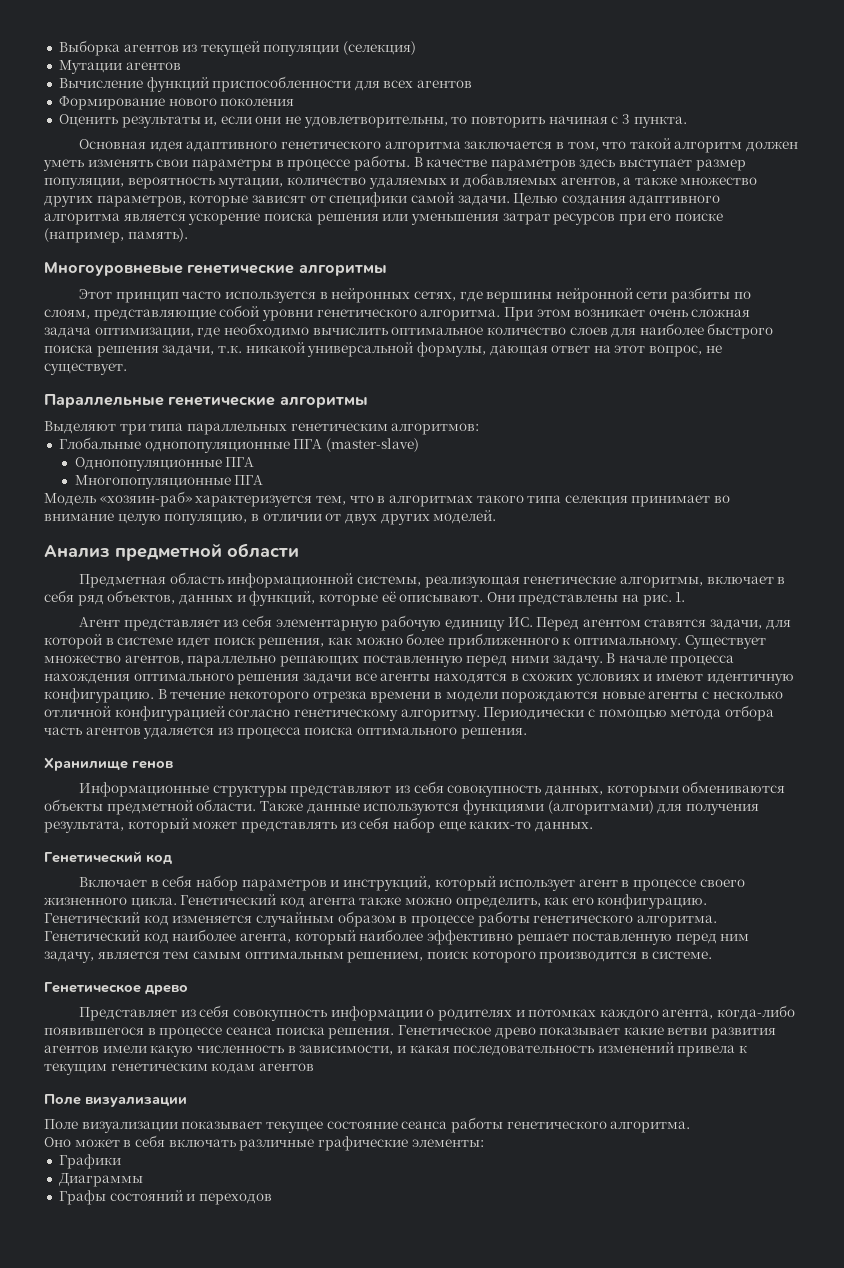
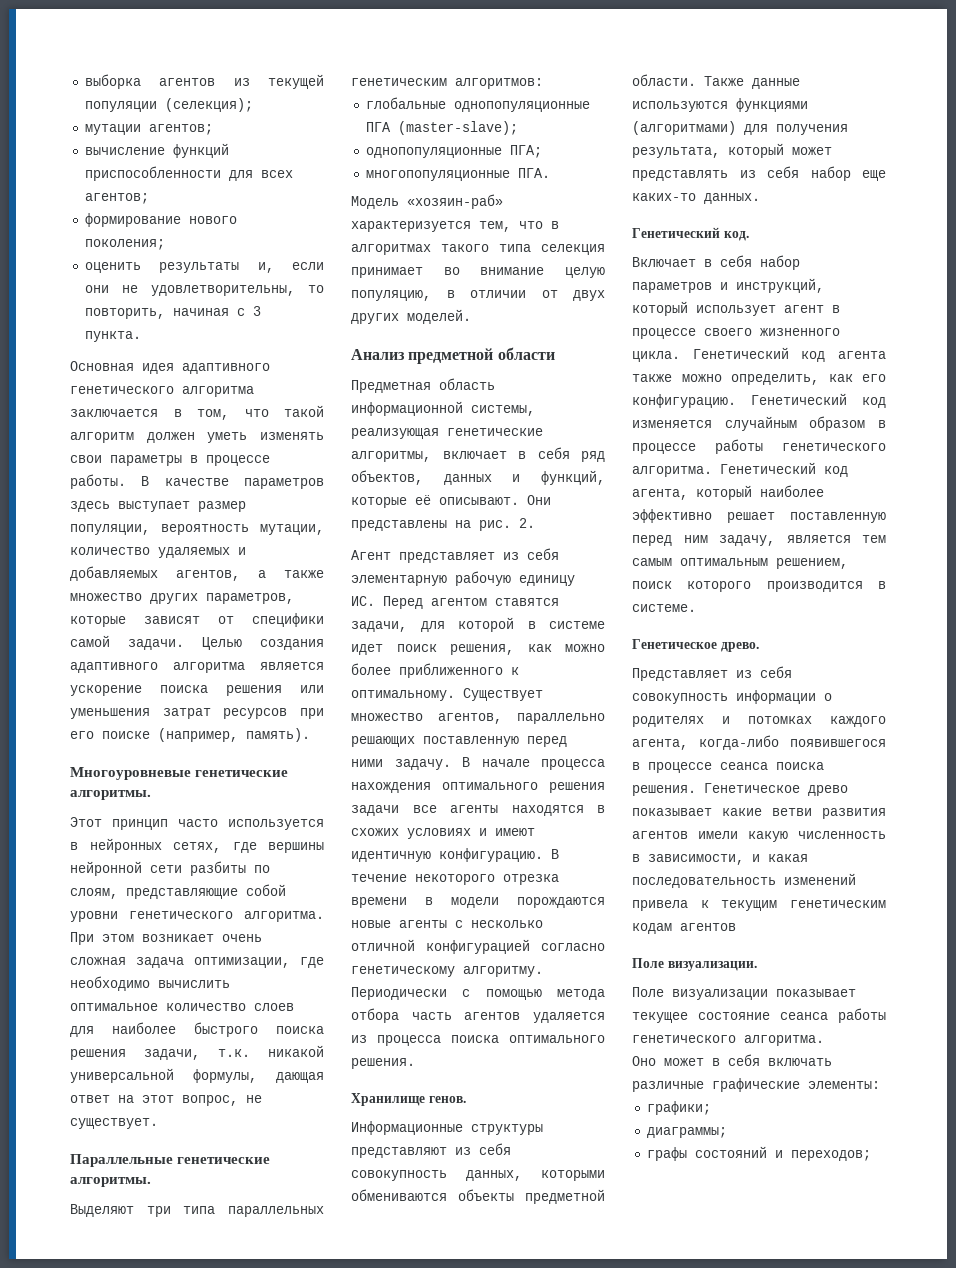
[58,40,120,56] Выборка -> [84,74,141,89] выборка
[343,41,417,55] [58,60,181,74] [58,76,473,92] [58,96,295,110] [58,114,118,127] (селекция) // Мутации агентов // Вычисление функций приспособленности для всех агентов // Формирование нового поколения // Оценить -> [164,98,253,112] [84,124,213,135] [84,143,229,158] [84,166,293,181] [84,193,149,204] [84,213,237,227] [84,239,165,250] [84,262,141,273] (селекция); // мутации агентов; // вычисление функций приспособленности для всех агентов; // формирование нового поколения; // оценить
[471,116,546,128] повторить -> [84,308,165,319] повторить,
[298,264,387,276] алгоритмы -> [70,790,151,800] алгоритмы.
[279,396,368,408] алгоритмы -> [70,1177,151,1187] алгоритмы.
[58,437,141,449] Глобальные -> [365,97,446,109] глобальные
[325,438,419,452] [74,457,255,471] [74,475,264,489] (master-slave) // Однопопуляционные ПГА // Многопопуляционные ПГА -> [397,121,518,135] [365,145,542,158] [365,168,550,181] (master-slave); // однопопуляционные ПГА; // многопопуляционные ПГА.
[675,592,686,602] 1. -> [519,518,535,528] 2.
[132,761,173,769] генов -> [428,1096,466,1103] генов.
[146,854,172,865] код -> [723,231,749,241] код.
[172,929,237,941] наиболее -> (848, 471) none
[145,985,188,995] древо -> [720,642,759,652] древо.
[85,1097,187,1107] визуализации -> [667,961,757,971] визуализации.
[58,1154,121,1169] [58,1173,143,1187] [58,1190,106,1205] Графики // Диаграммы // Графы -> [646,1101,711,1115] [646,1127,727,1138] [646,1147,687,1161] графики; // диаграммы; // графы
[198,1193,272,1205] переходов -> [790,1150,871,1161] переходов;

